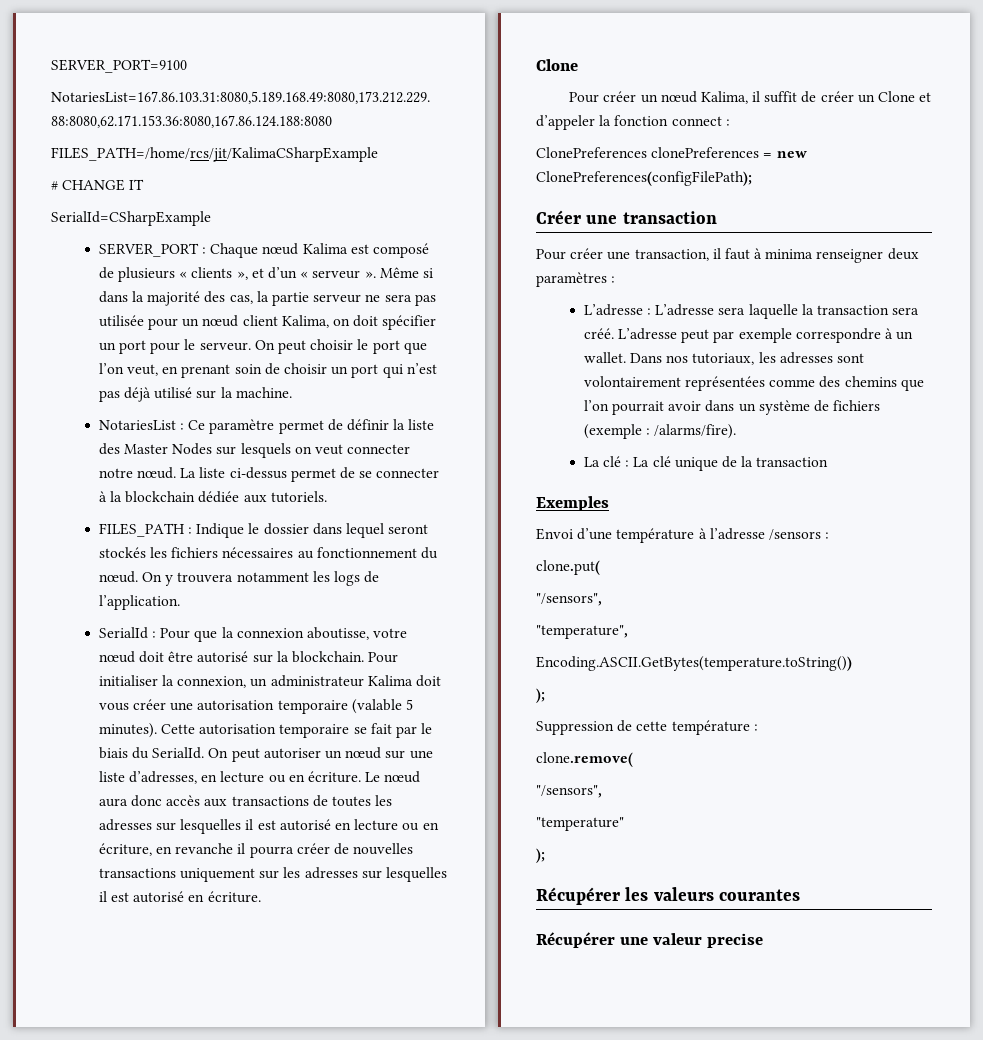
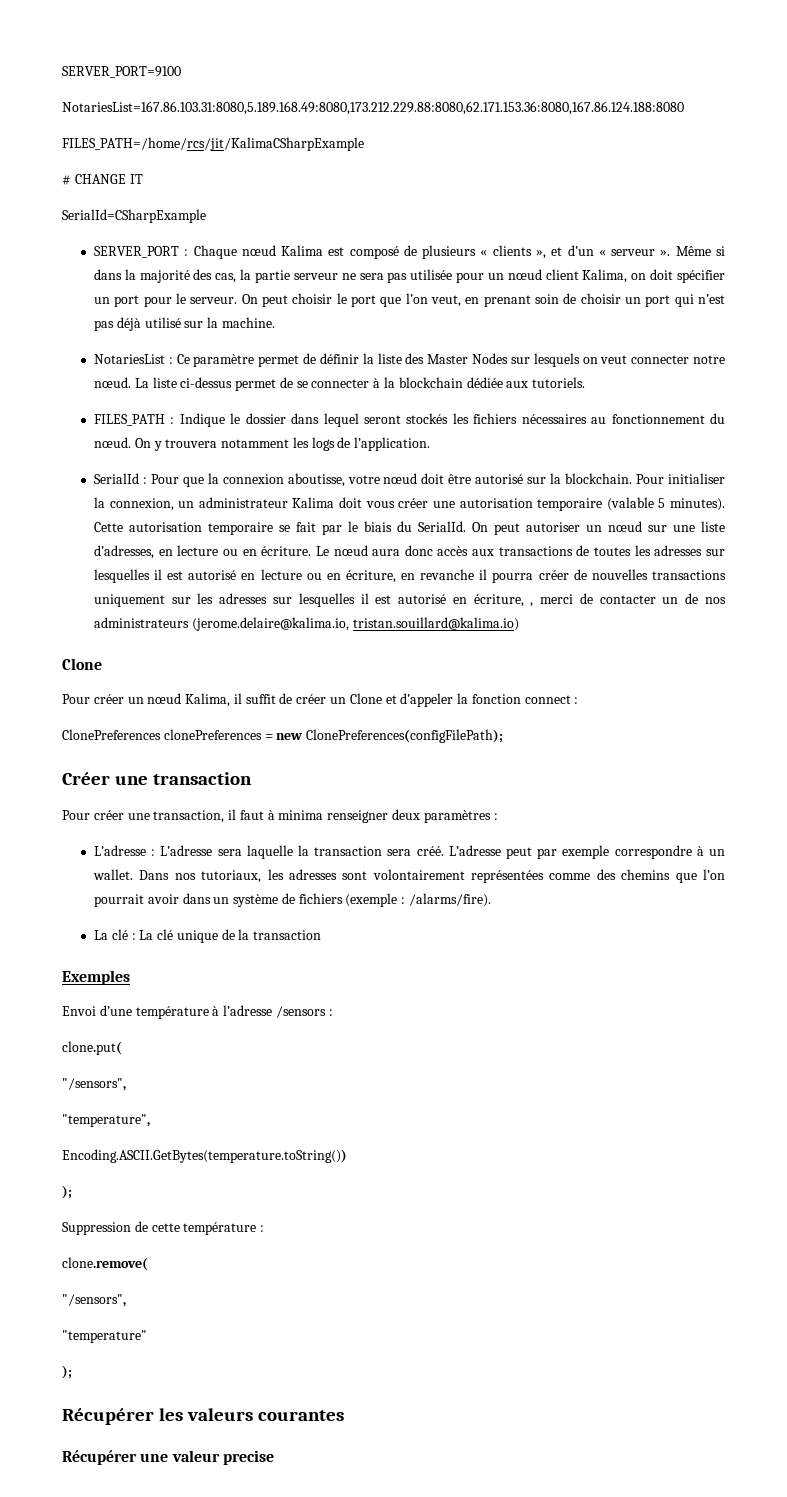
[207,891,261,903] écriture. -> [473,593,726,607] [93,617,519,631] écriture, , merci de contacter un de nos administrateurs (jerome.delaire@kalima.io, tristan.souillard@kalima.io)

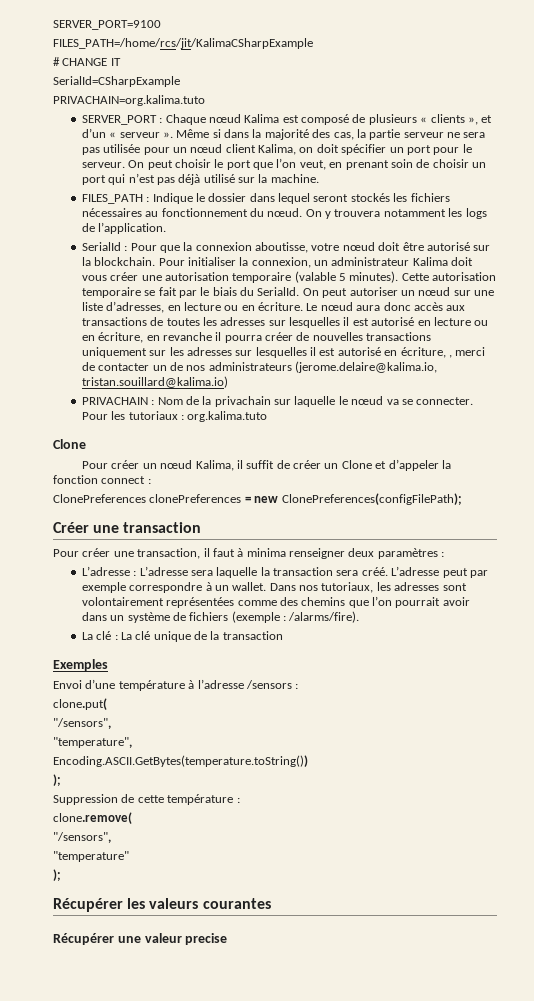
[62,101,684,115] // NotariesList=167.86.103.31:8080,5.189.168.49:8080,173.212.229.88:8080,62.171.153.36:8080,167.86.124.188:8080 -> (161, 25) none
(206, 216) none -> [53,95,205,106] // PRIVACHAIN=org.kalima.tuto
[93,353,725,367] [93,377,586,391] // NotariesList : Ce paramètre permet de définir la liste des Master Nodes sur lesquels on veut connecter notre nœud. La liste ci-dessus permet de se connecter à la blockchain dédiée aux tutoriels. -> (319, 178) none
(519, 624) none -> [81,396,474,407] [81,411,268,422] // PRIVACHAIN : Nom de la privachain sur laquelle le nœud va se connecter. Pour les tutoriaux : org.kalima.tuto

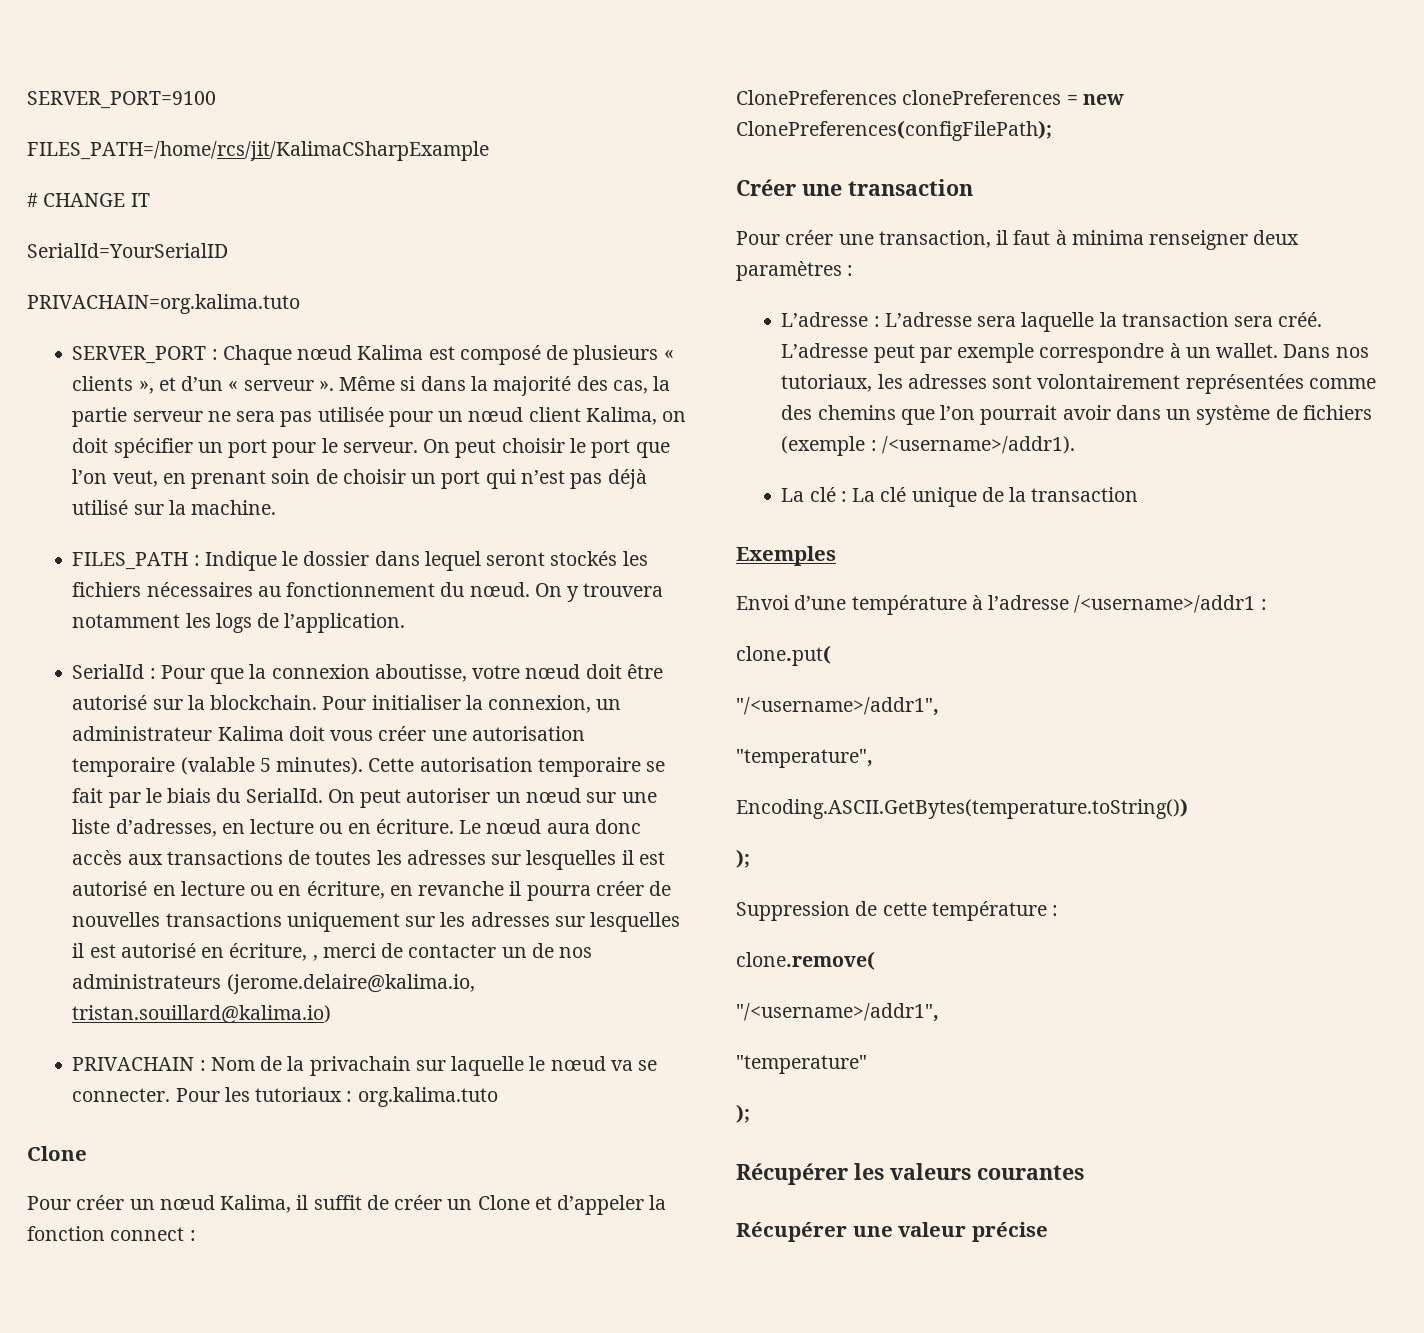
[53,76,180,87] SerialId=CSharpExample -> [27,243,228,258] SerialId=YourSerialID
[288,611,360,623] /alarms/fire). -> [881,436,1075,454] /<username>/addr1).
[245,680,292,689] /sensors -> [1074,595,1256,613] /<username>/addr1
[53,718,111,729] "/sensors", -> [736,697,939,716] "/<username>/addr1",
[53,832,111,843] "/sensors", -> [736,1003,939,1022] "/<username>/addr1",
[185,933,228,945] precise -> [971,1222,1048,1242] précise

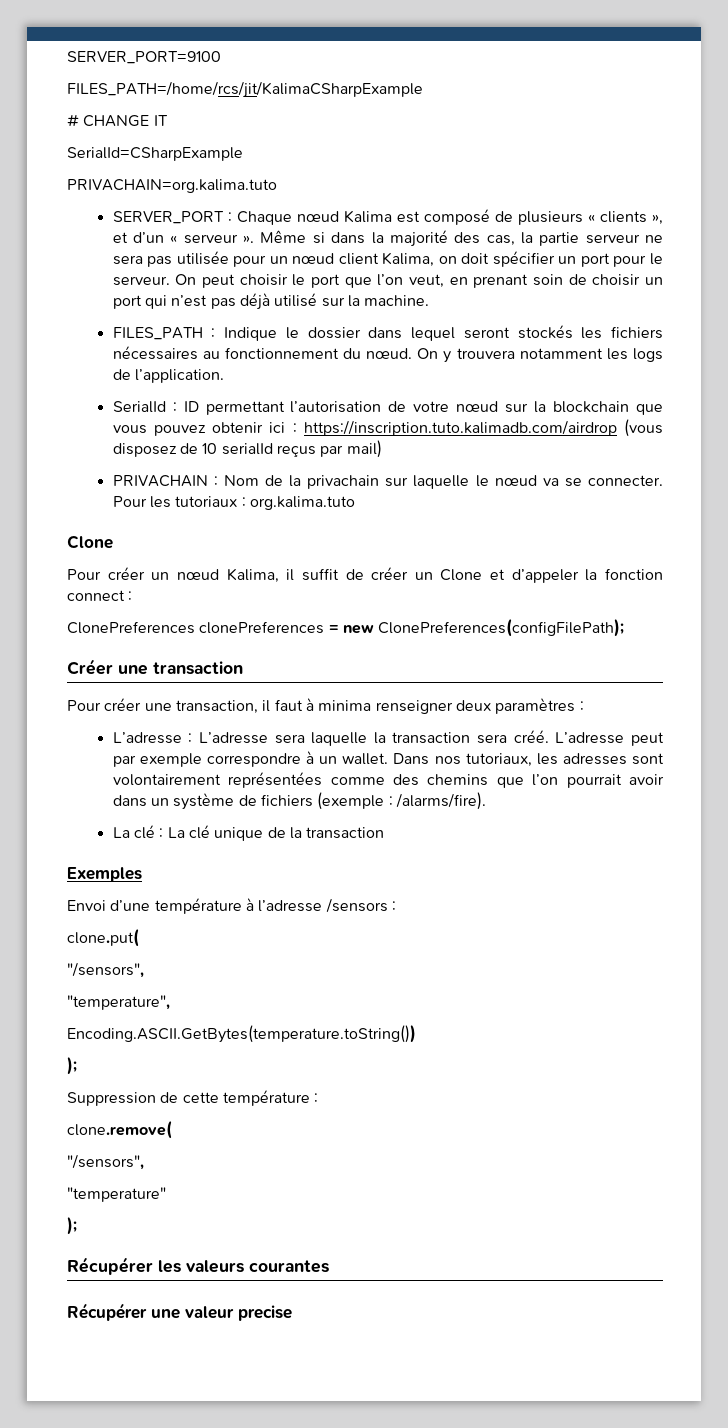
[27,243,228,258] SerialId=YourSerialID -> [67,147,243,161] SerialId=CSharpExample
[160,664,663,684] [72,695,622,713] [72,726,585,741] [72,757,666,777] [72,788,657,808] [72,819,641,837] [72,850,665,870] [72,881,672,901] [72,912,681,932] [72,943,593,961] [72,974,475,994] [72,1005,332,1024] Pour que la connexion aboutisse, votre nœud doit être autorisé sur la blockchain. Pour initialiser la connexion, un administrateur Kalima doit vous créer une autorisation temporaire (valable 5 minutes). Cette autorisation temporaire se fait par le biais du SerialId. On peut autoriser un nœud sur une liste d’adresses, en lecture ou en écriture. Le nœud aura donc accès aux transactions de toutes les adresses sur lesquelles il est autorisé en lecture ou en écriture, en revanche il pourra créer de nouvelles transactions uniquement sur les adresses sur lesquelles il est autorisé en écriture, , merci de contacter un de nos administrateurs (jerome.delaire@kalima.io, tristan.souillard@kalima.io) -> [183,401,664,415] [112,419,663,437] [112,440,382,458] ID permettant l’autorisation de votre nœud sur la blockchain que vous pouvez obtenir ici : https://inscription.tuto.kalimadb.com/airdrop (vous disposez de 10 serialId reçus par mail)
[881,436,1075,454] /<username>/addr1). -> [395,792,486,810] /alarms/fire).
[1074,595,1256,613] /<username>/addr1 -> [325,898,388,913] /sensors
[736,697,939,716] "/<username>/addr1", -> [67,962,144,978] "/sensors",
[736,1003,939,1022] "/<username>/addr1", -> [67,1154,144,1170] "/sensors",
[971,1222,1048,1242] précise -> [238,1305,292,1321] precise

